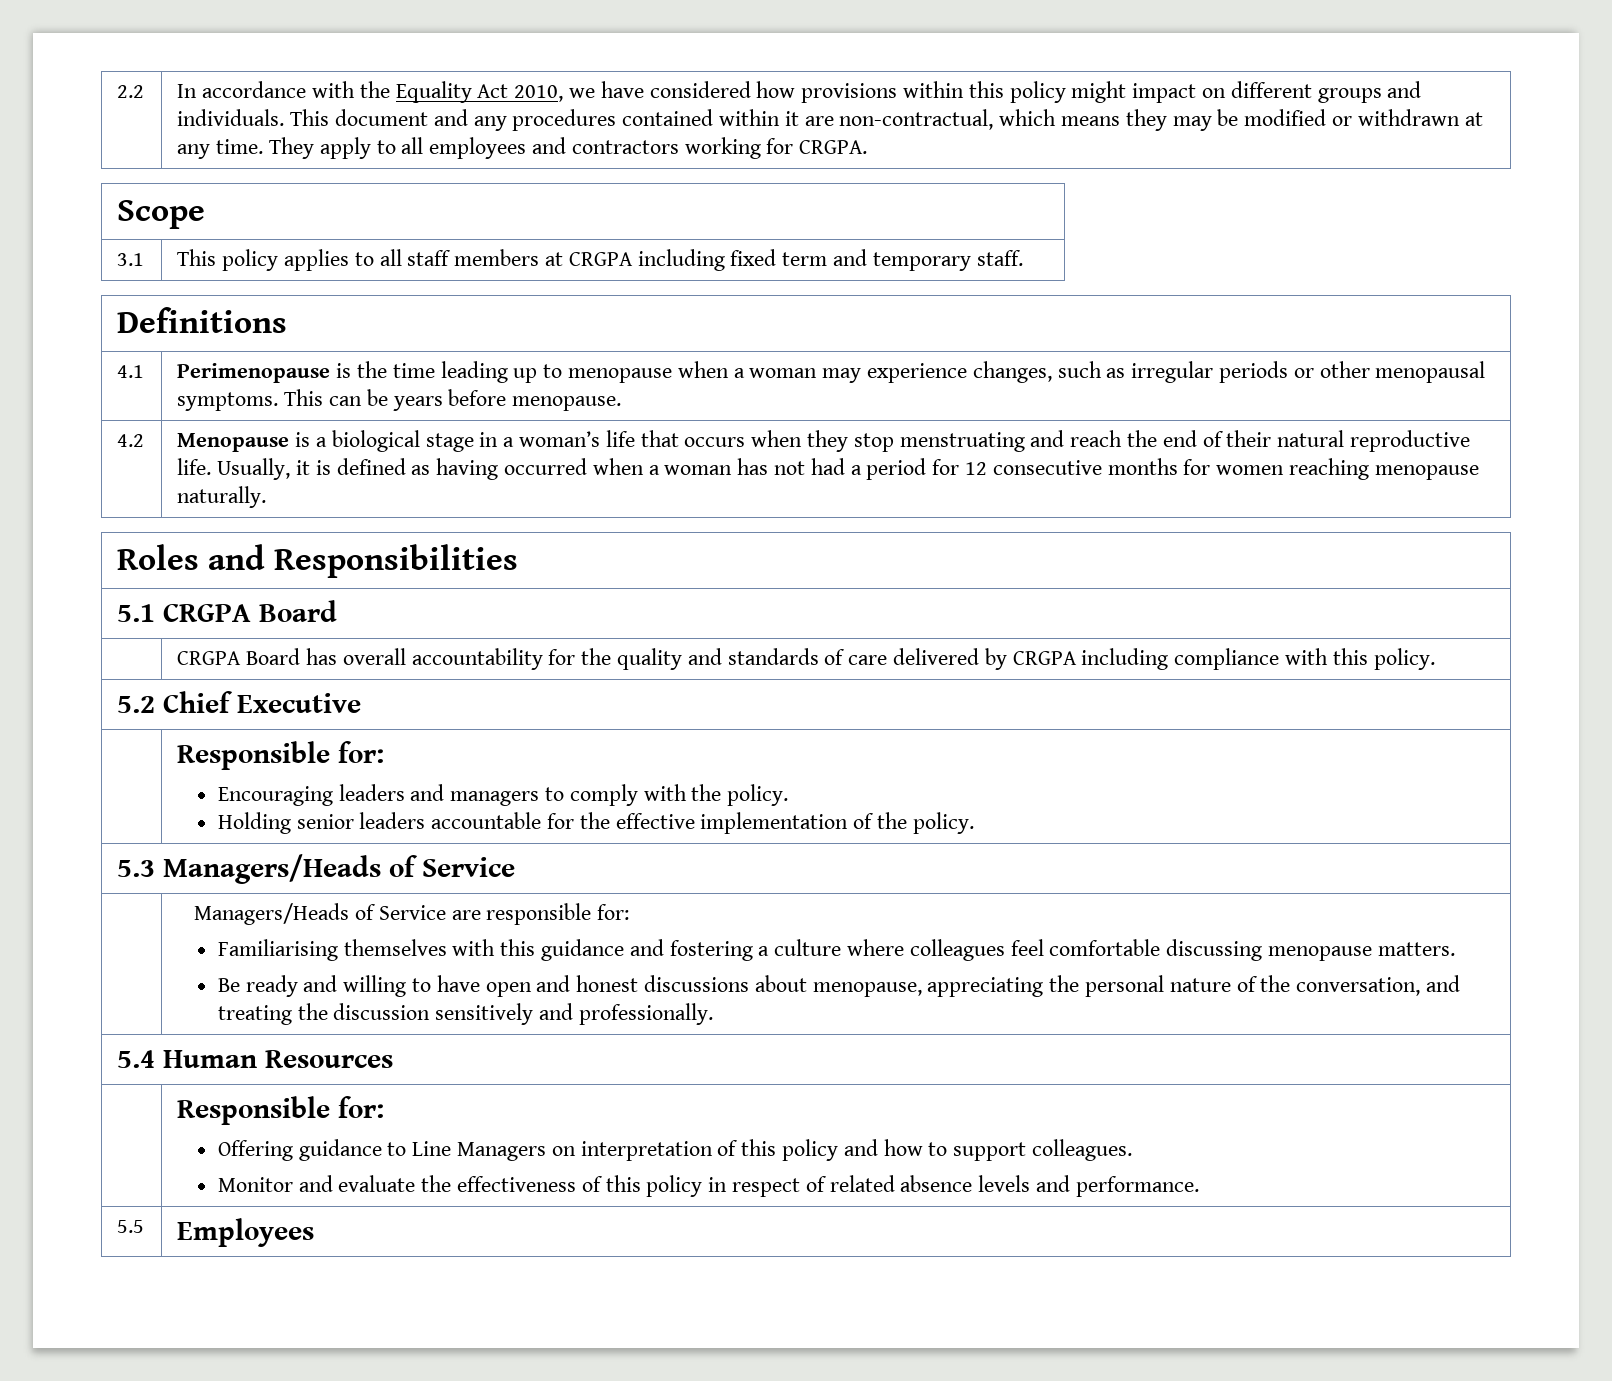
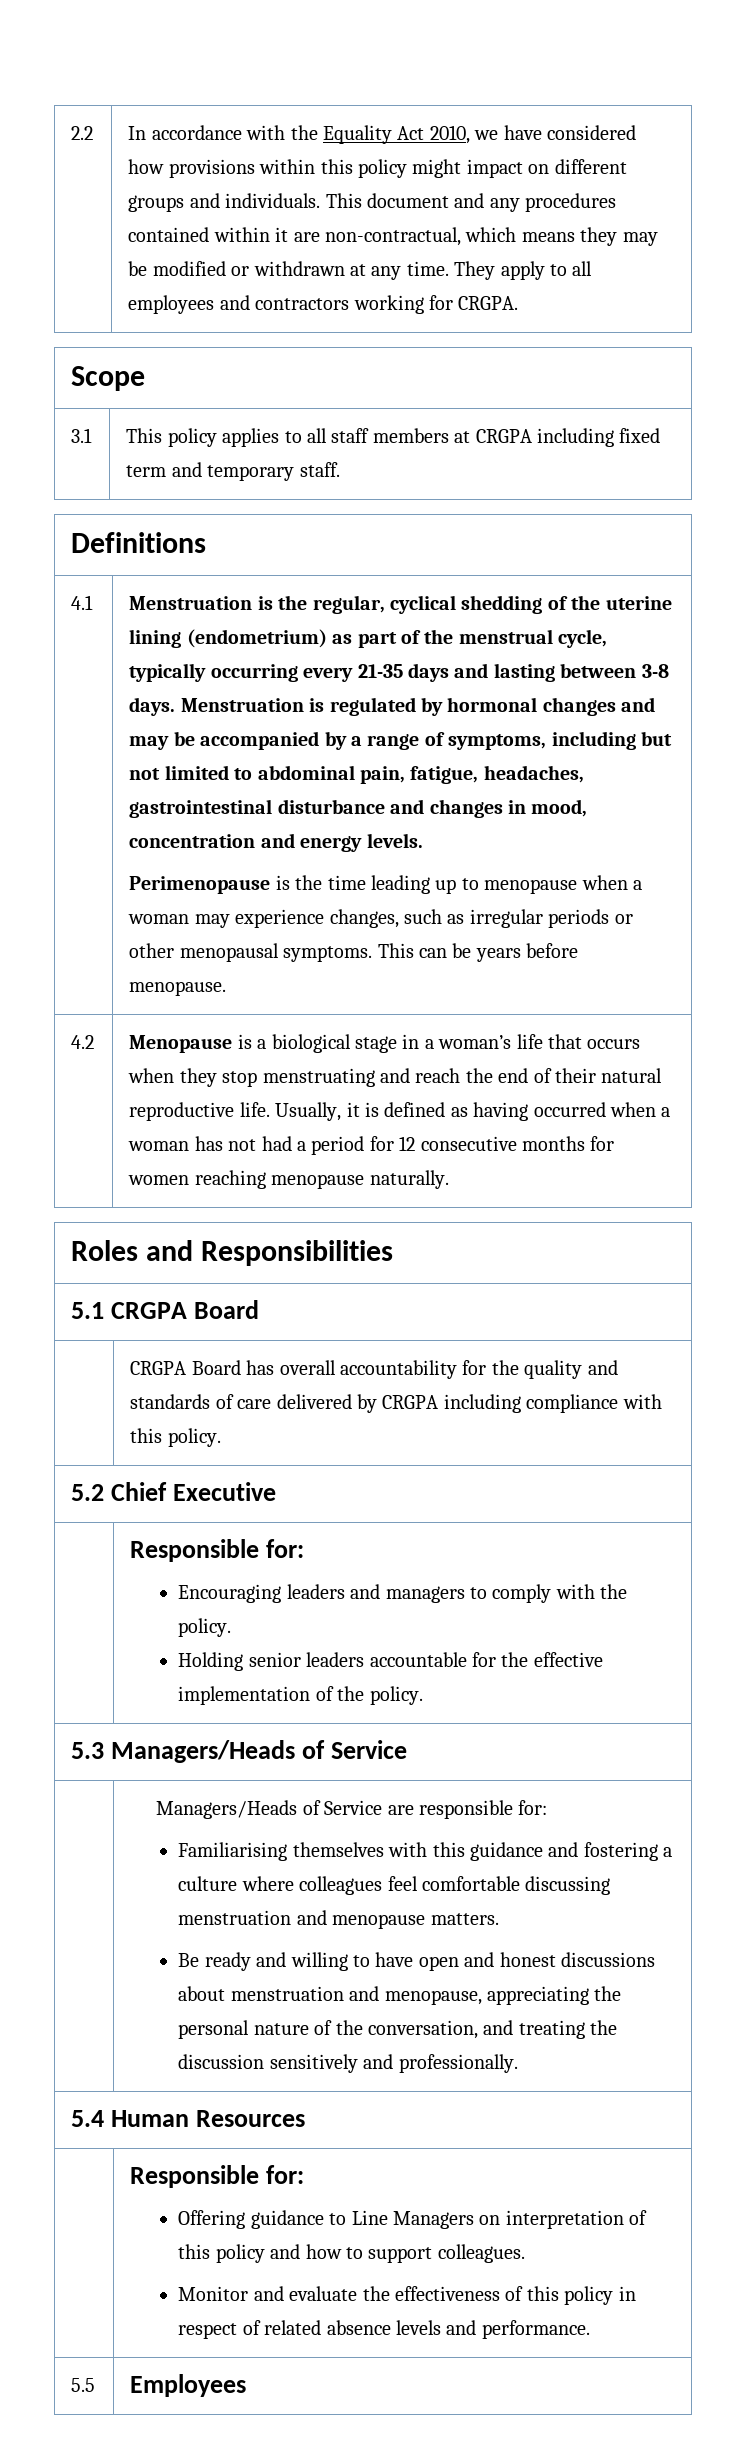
(145, 371) none -> [129,595,672,614] [129,629,608,648] [129,663,669,682] [129,697,656,716] [129,731,673,750] [129,765,584,784] [129,799,588,818] [129,833,423,852] Menstruation is the regular, cyclical shedding of the uterine lining (endometrium) as part of the menstrual cycle, typically occurring every 21-35 days and lasting between 3-8 days. Menstruation is regulated by hormonal changes and may be accompanied by a range of symptoms, including but not limited to abdominal pain, fatigue, headaches, gastrointestinal disturbance and changes in mood, concentration and energy levels. //
(1263, 950) none -> [178,1910,327,1925] menstruation and
(807, 983) none -> [230,1986,380,2001] menstruation and

